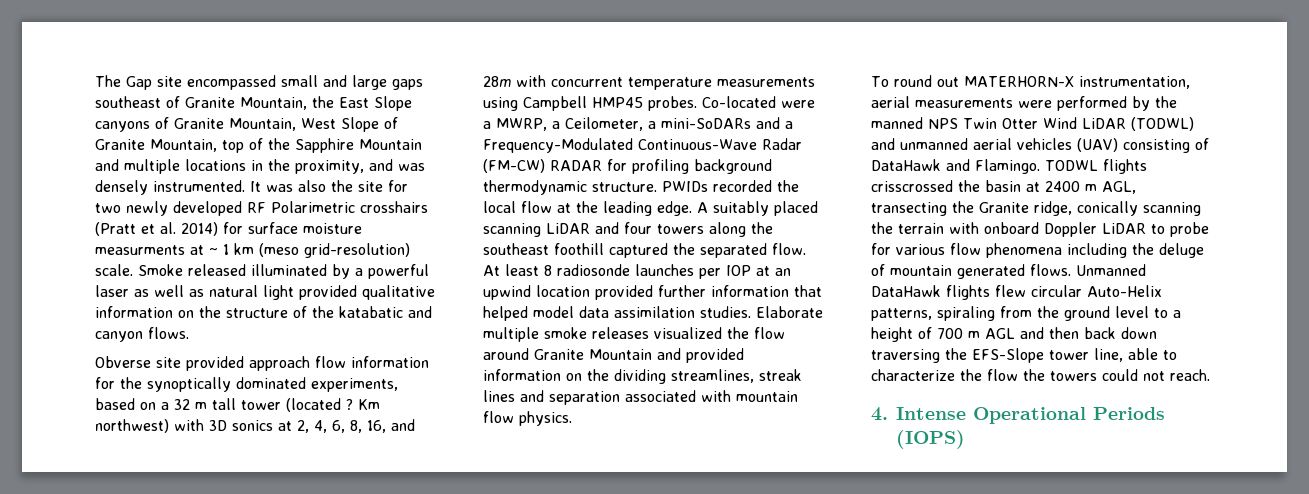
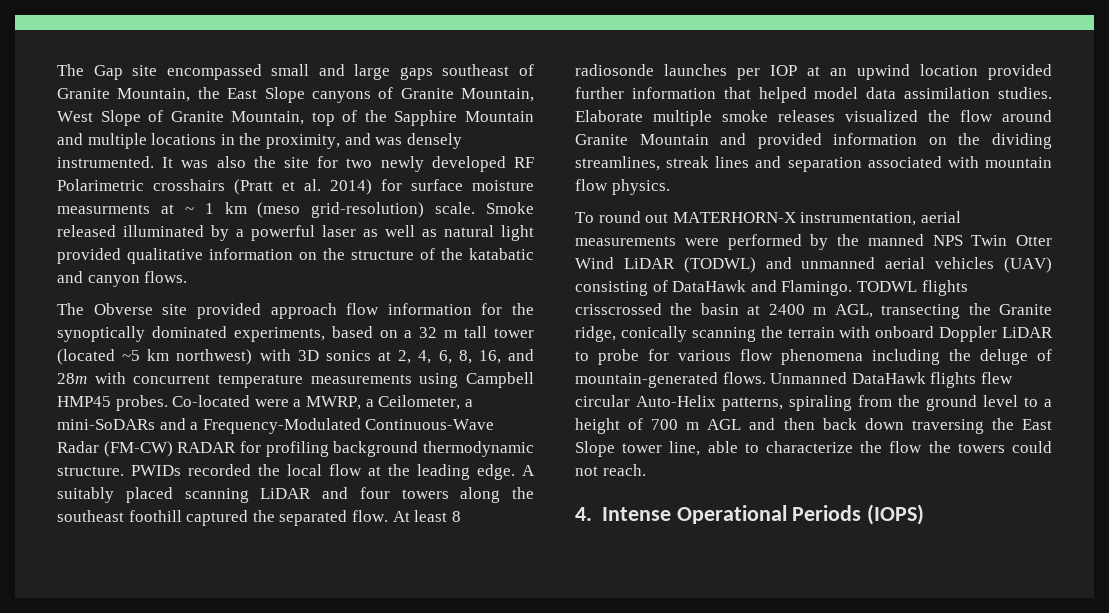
(189, 333) none -> [57,303,84,315] The
[346,399,380,410] ? Km -> [122,349,170,361] ~5 km
[890,264,1025,279] mountain generated -> [575,372,718,388] mountain-generated
[972,348,1044,363] EFS-Slope -> [1021,419,1052,430] [575,441,615,457] East Slope

